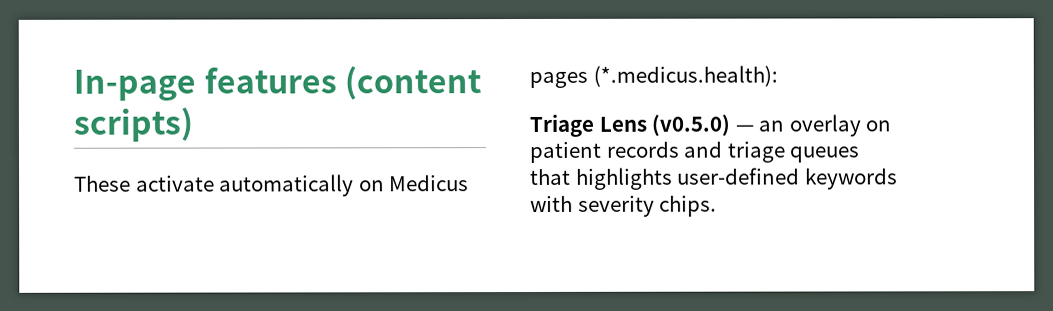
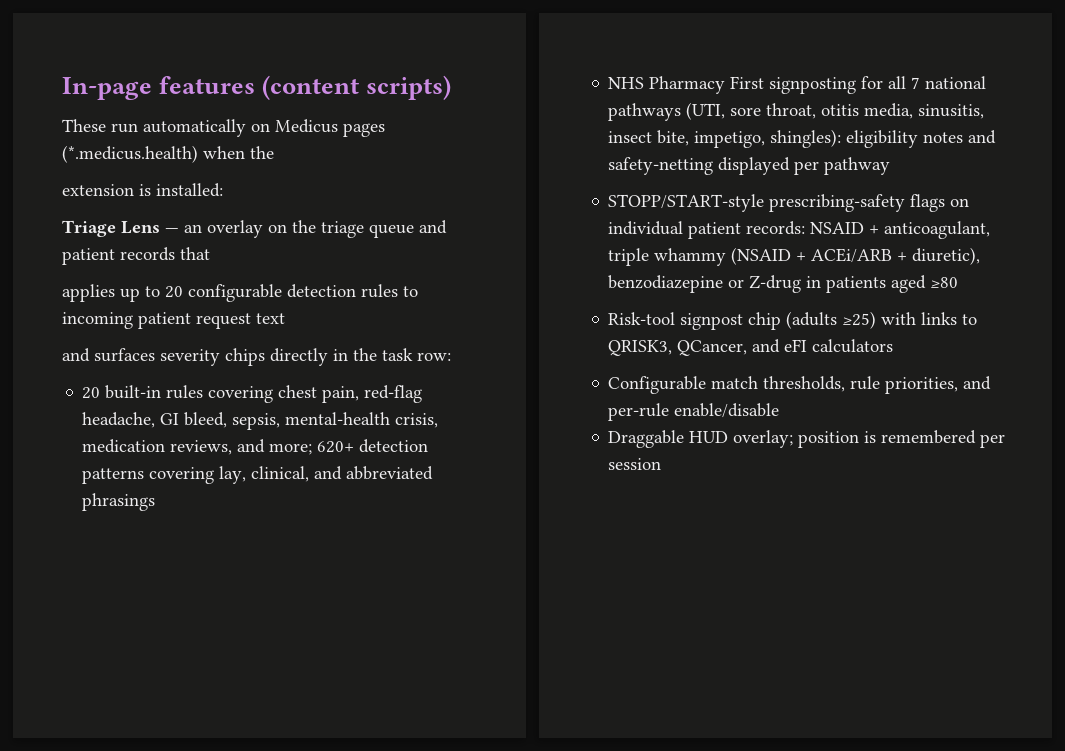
[135,175,215,192] activate -> [111,123,138,133] run
[592,65,778,87] (*.medicus.health): -> [62,145,274,163] [62,183,223,197] (*.medicus.health) when the // extension is installed:
[651,114,731,137] (v0.5.0) -> (160, 227) none
[529,141,861,163] [530,167,898,190] [530,195,718,217] patient records and triage queues // that highlights user-defined keywords with severity chips. -> [292,220,447,238] [62,247,210,265] [62,284,418,302] [62,312,285,329] [62,348,451,366] [82,385,423,403] [82,412,439,430] [82,439,429,455] [82,466,434,484] [82,493,156,511] [608,76,987,94] [608,102,985,121] [608,129,997,148] [608,157,891,175] [608,194,970,212] [608,221,991,239] [608,247,981,266] [608,275,959,293] [608,311,978,330] [608,339,894,356] [608,376,992,394] [608,403,780,421] [608,430,1006,448] [608,458,662,470] the triage queue and patient records that // applies up to 20 configurable detection rules to incoming patient request text // and surfaces severity chips directly in the task row: // 20 built-in rules covering chest pain, red-flag headache, GI bleed, sepsis, mental-health crisis, medication reviews, and more; 620+ detection patterns covering lay, clinical, and abbreviated phrasings // NHS Pharmacy First signposting for all 7 national pathways (UTI, sore throat, otitis media, sinusitis, insect bite, impetigo, shingles): eligibility notes and safety-netting displayed per pathway // STOPP/START-style prescribing-safety flags on individual patient records: NSAID + anticoagulant, triple whammy (NSAID + ACEi/ARB + diuretic), benzodiazepine or Z-drug in patients aged ≥80 // Risk-tool signpost chip (adults ≥25) with links to QRISK3, QCancer, and eFI calculators // Configurable match thresholds, rule priorities, and per-rule enable/disable // Draggable HUD overlay; position is remembered per session

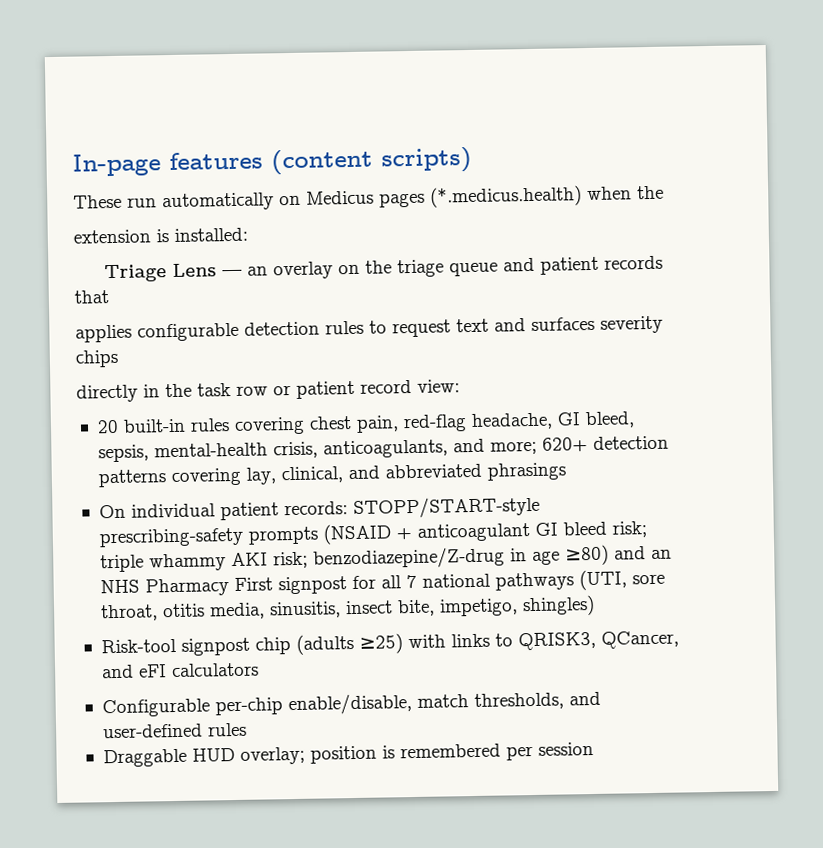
[120,286,183,302] up to 20 -> (132, 333) none
[62,312,191,329] incoming patient -> (387, 327) none
(285, 318) // -> (489, 325) none
(265, 357) none -> (119, 358) //
[417,352,451,361] row: -> [236,379,460,399] row or patient record view:
[82,439,233,455] medication reviews, -> [322,439,448,459] anticoagulants,
(156, 502) none -> [98,495,540,521] [98,521,647,548] [99,544,672,573] On individual patient records: STOPP/START-style prescribing-safety prompts (NSAID + anticoagulant GI bleed risk; triple whammy AKI risk; benzodiazepine/Z-drug in age ≥80) and an
[769,77,857,94] signposting -> [277,576,347,595] signpost
[770,129,997,148] [608,157,891,175] [608,194,970,212] [608,221,991,239] [608,247,981,266] [608,275,959,293] shingles): eligibility notes and safety-netting displayed per pathway // STOPP/START-style prescribing-safety flags on individual patient records: NSAID + anticoagulant, triple whammy (NSAID + ACEi/ARB + diuretic), benzodiazepine or Z-drug in patients aged ≥80 -> [521,594,595,617] shingles)
[711,376,992,394] [608,403,780,421] match thresholds, rule priorities, and per-rule enable/disable -> [214,691,601,716] [102,722,247,739] per-chip enable/disable, match thresholds, and user-defined rules

